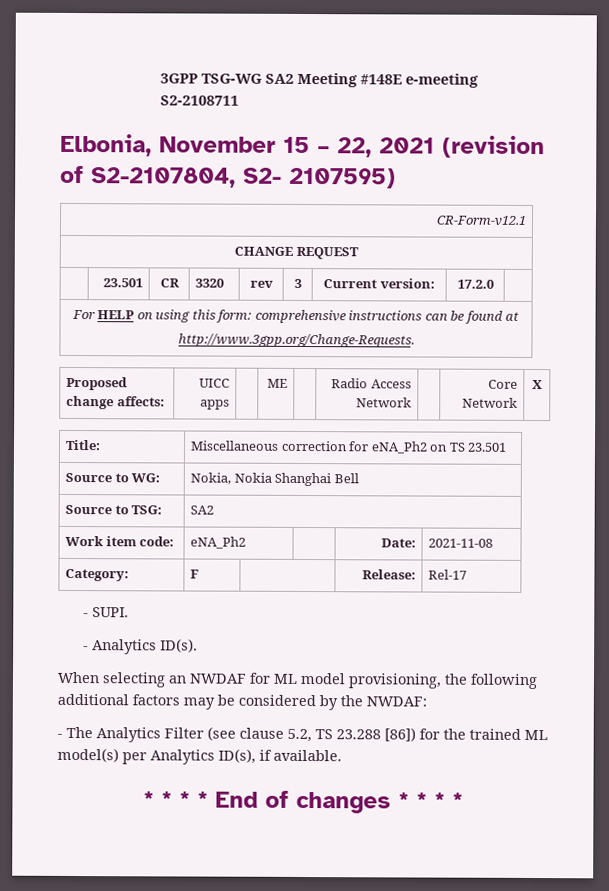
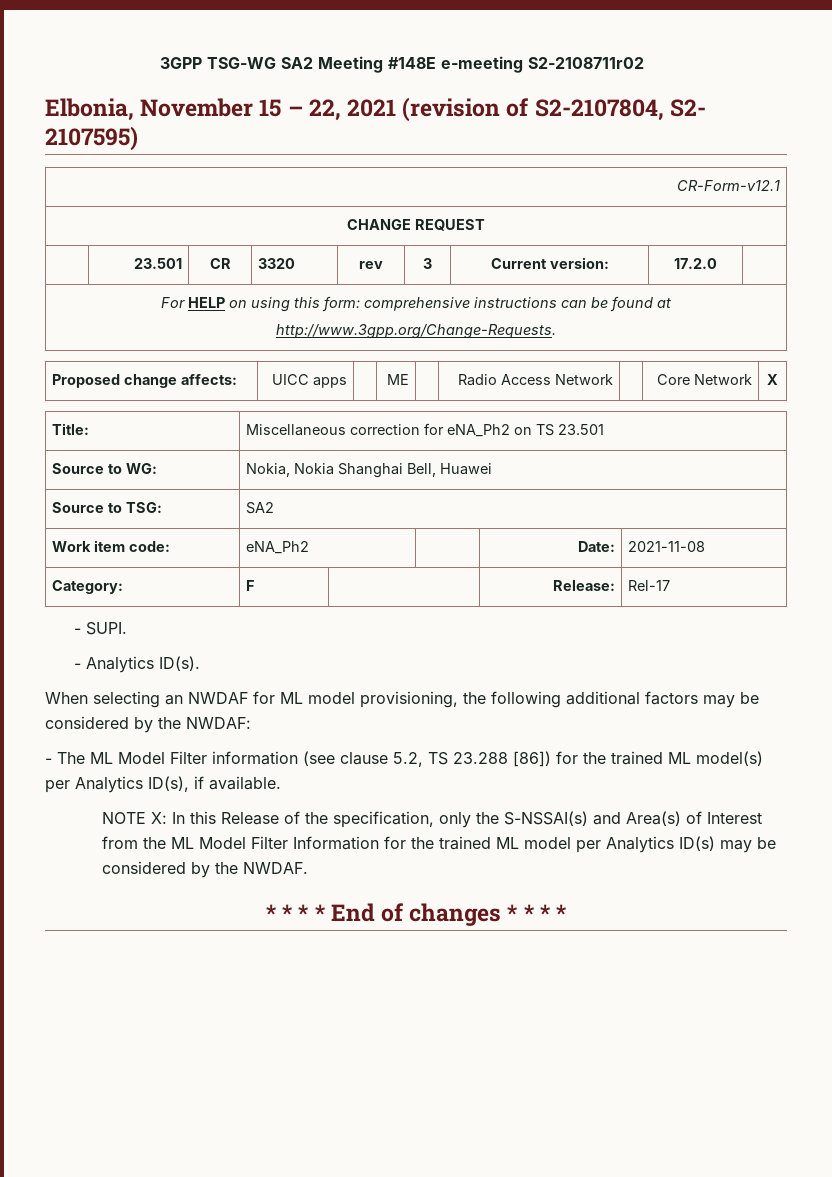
[159,95,239,106] S2-2108711 -> [527,57,644,69] S2-2108711r02
[333,473,359,484] Bell -> [406,463,492,477] Bell, Huawei
[96,727,204,743] Analytics Filter -> [90,751,298,765] ML Model Filter information
(342, 755) none -> [102,811,763,828] [102,836,777,853] [102,861,309,878] // NOTE X: In this Release of the specification, only the S-NSSAI(s) and Area(s) of Interest from the ML Model Filter Information for the trained ML model per Analytics ID(s) may be considered by the NWDAF.

